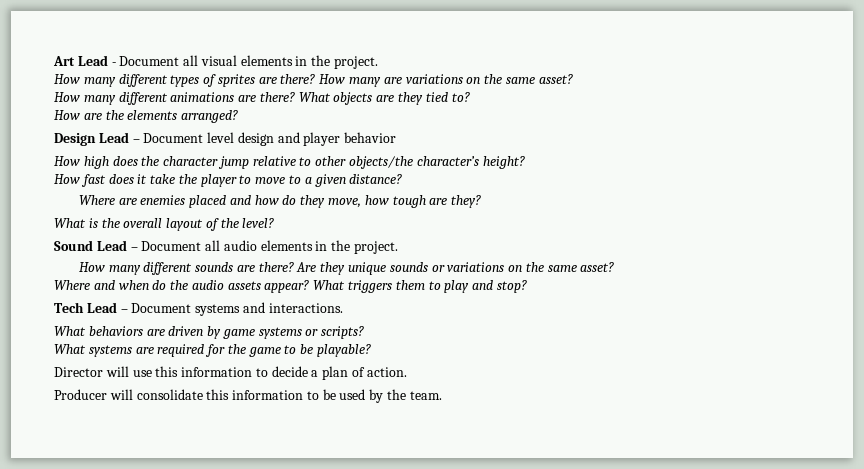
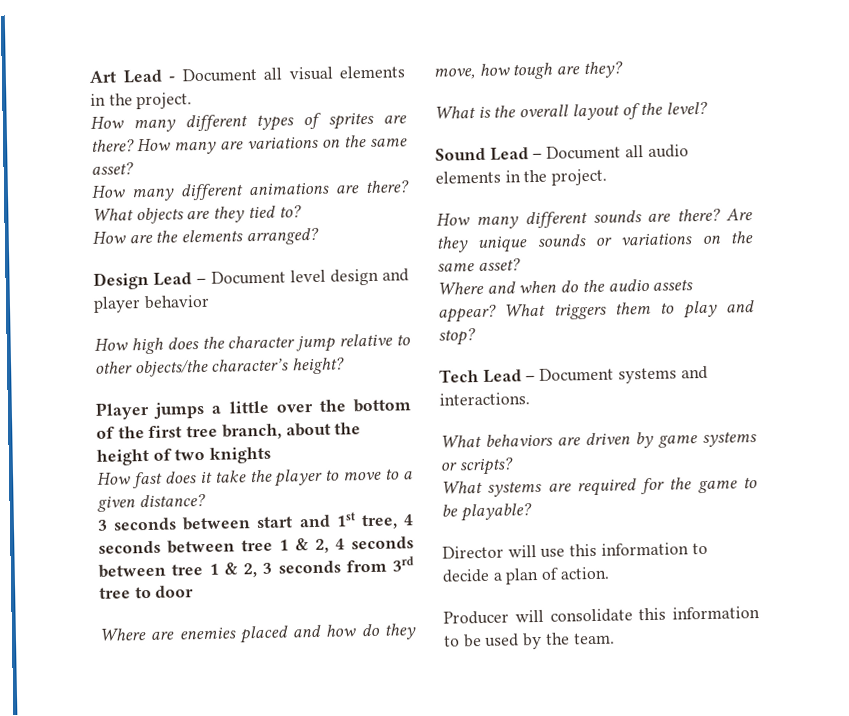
(525, 162) none -> [95,398,411,420] [96,422,362,440] [96,446,272,466] // Player jumps a little over the bottom of the first tree branch, about the height of two knights
(403, 179) none -> [97,512,414,531] [98,536,414,554] [98,556,414,578] [99,585,195,599] // 3 seconds between start and 1st tree, 4 seconds between tree 1 & 2, 4 seconds between tree 1 & 2, 3 seconds from 3rd tree to door

